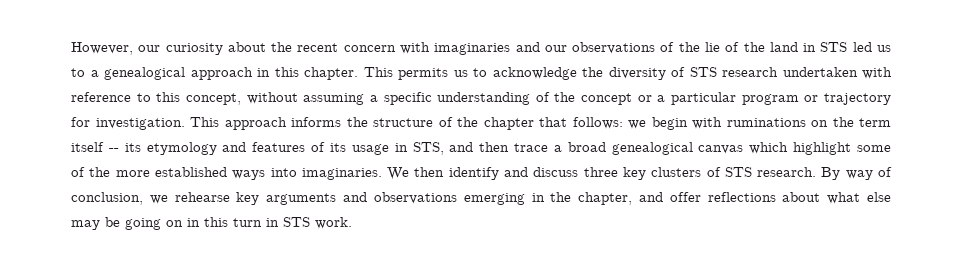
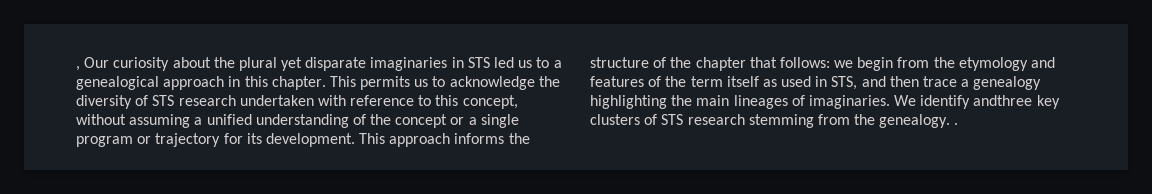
[71,42,161,55] However, our -> [76,57,110,71] , Our
[297,42,798,55] recent concern with imaginaries and our observations of the lie of the land -> [238,57,448,71] plural yet disparate imaginaries
[383,92,432,105] specific -> [206,114,252,125] unified
[671,92,737,105] particular -> [480,114,519,128] single
[95,118,185,130] investigation. -> [246,133,355,147] its development.
[692,117,891,129] [71,142,389,155] with ruminations on the term itself -- its etymology and features of its usage -> [897,57,1056,71] [590,76,812,87] from the etymology and features of the term itself as used
[567,142,892,155] [71,167,892,180] [71,192,891,205] [71,217,352,230] broad genealogical canvas which highlight some of the more established ways into imaginaries. We then identify and discuss three key clusters of STS research. By way of conclusion, we rehearse key arguments and observations emerging in the chapter, and offer reflections about what else may be going on in this turn in STS work. -> [973,76,1042,90] [590,95,1060,109] [590,114,959,128] genealogy highlighting the main lineages of imaginaries. We identify andthree key clusters of STS research stemming from the genealogy. .

